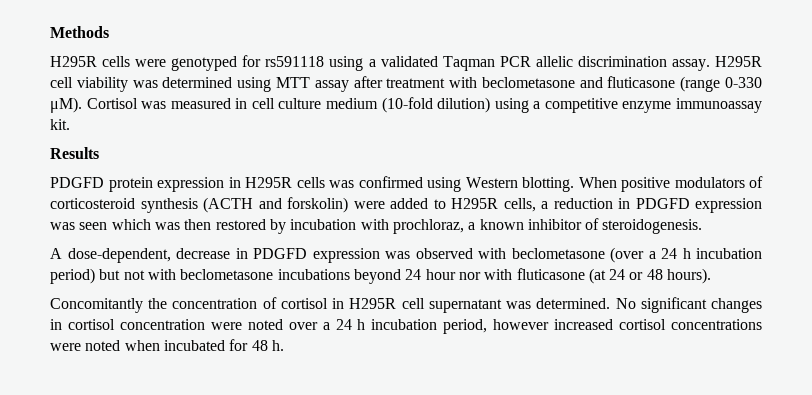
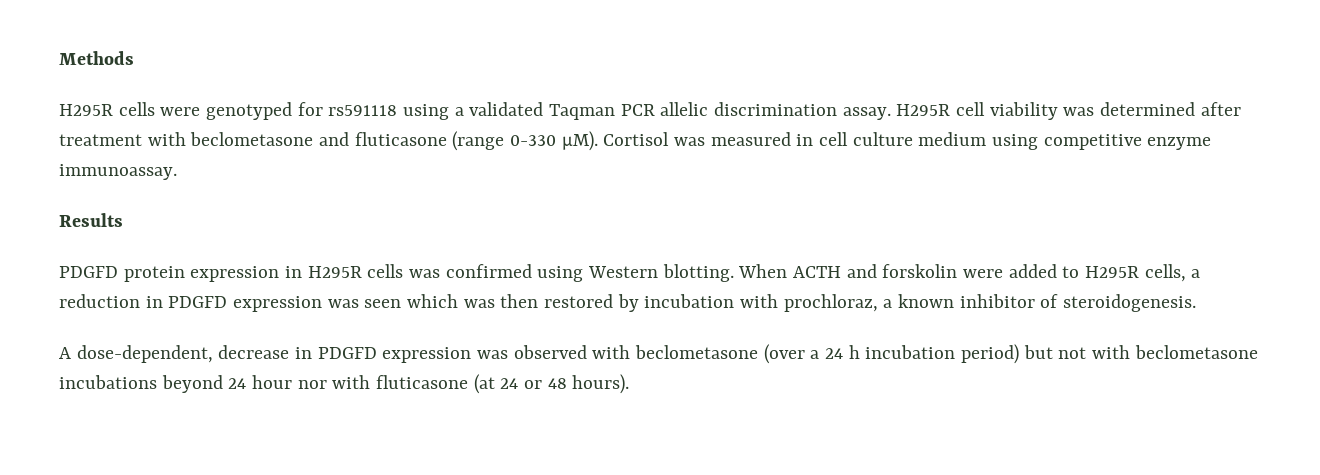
[237,77,349,92] using MTT assay -> (1196, 109) none
[381,97,762,113] [50,119,70,130] (10-fold dilution) using a competitive enzyme immunoassay kit. -> [992,134,1212,150] [59,164,177,180] using competitive enzyme immunoassay.
[621,176,763,192] [50,197,348,213] positive modulators of corticosteroid synthesis (ACTH and forskolin) -> [793,264,958,278] ACTH and forskolin
[50,297,763,313] [50,319,763,334] [50,339,284,351] // Concomitantly the concentration of cortisol in H295R cell supernatant was determined. No significant changes in cortisol concentration were noted over a 24 h incubation period, however increased cortisol concentrations were noted when incubated for 48 h. -> (630, 384) none

